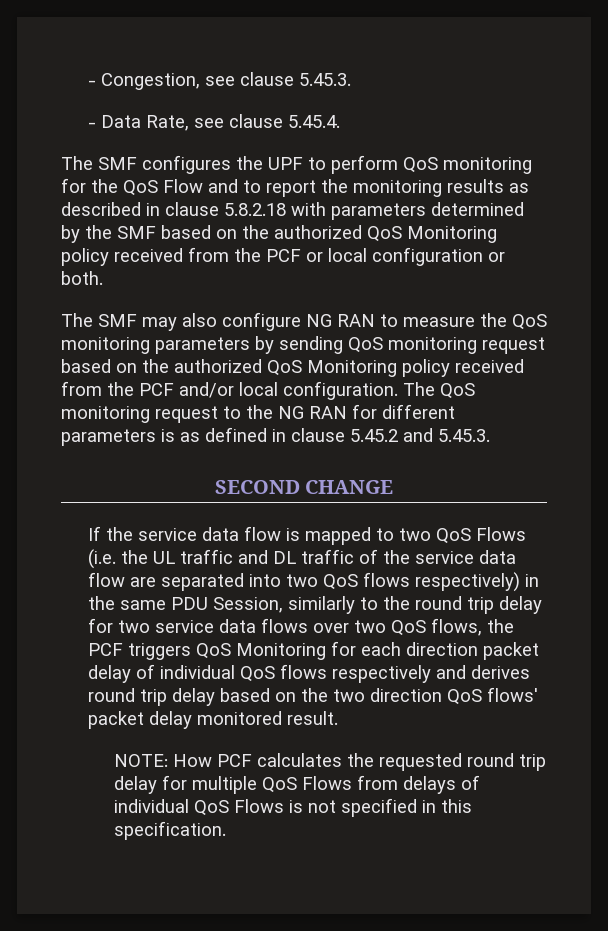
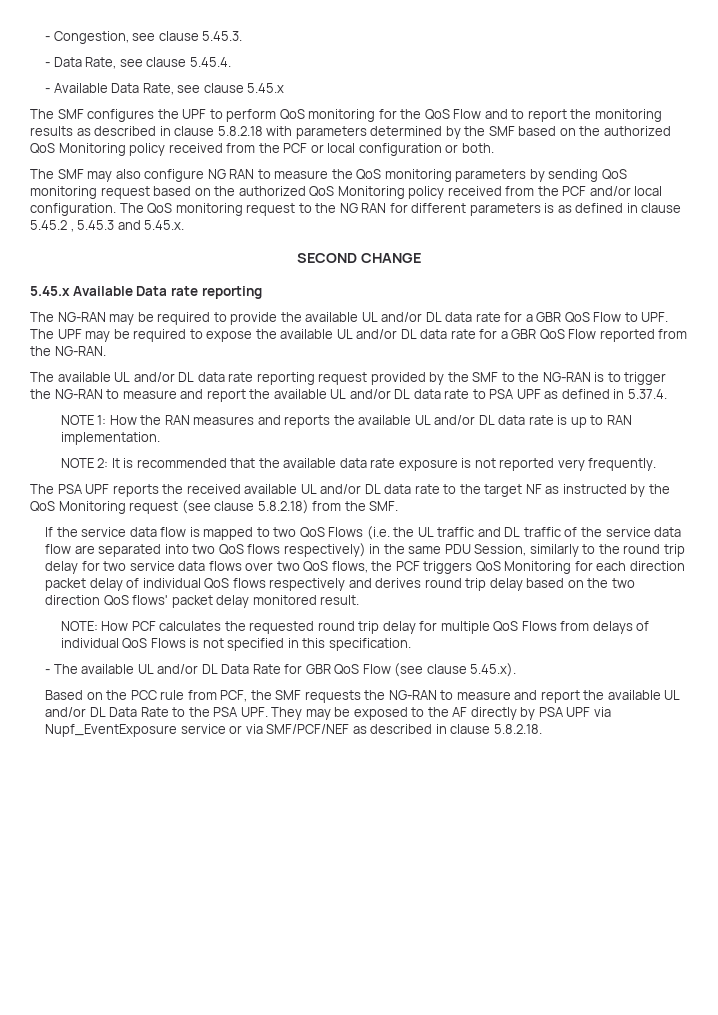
(340, 121) none -> [45,83,285,95] // - Available Data Rate, see clause 5.45.x
[403,428,490,442] [214,480,394,494] and 5.45.3. // SECOND CHANGE -> [70,220,185,232] [297,253,421,263] [30,286,262,299] [30,312,669,325] [30,329,688,342] [30,346,106,356] [30,372,667,385] [30,389,667,402] [60,415,632,428] [60,432,160,445] [60,458,657,471] [30,484,670,497] [30,500,399,514] , 5.45.3 and 5.45.x. // SECOND CHANGE // 5.45.x Available Data rate reporting // The NG-RAN may be required to provide the available UL and/or DL data rate for a GBR QoS Flow to UPF. The UPF may be required to expose the available UL and/or DL data rate for a GBR QoS Flow reported from the NG-RAN. // The available UL and/or DL data rate reporting request provided by the SMF to the NG-RAN is to trigger the NG-RAN to measure and report the available UL and/or DL data rate to PSA UPF as defined in 5.37.4. // NOTE 1: How the RAN measures and reports the available UL and/or DL data rate is up to RAN implementation. // NOTE 2: It is recommended that the available data rate exposure is not reported very frequently. // The PSA UPF reports the received available UL and/or DL data rate to the target NF as instructed by the QoS Monitoring request (see clause 5.8.2.18) from the SMF.
(227, 830) none -> [45,663,517,677] [45,690,681,703] [45,707,611,720] [45,724,542,737] // - The available UL and/or DL Data Rate for GBR QoS Flow (see clause 5.45.x). // Based on the PCC rule from PCF, the SMF requests the NG-RAN to measure and report the available UL and/or DL Data Rate to the PSA UPF. They may be exposed to the AF directly by PSA UPF via Nupf_EventExposure service or via SMF/PCF/NEF as described in clause 5.8.2.18.

